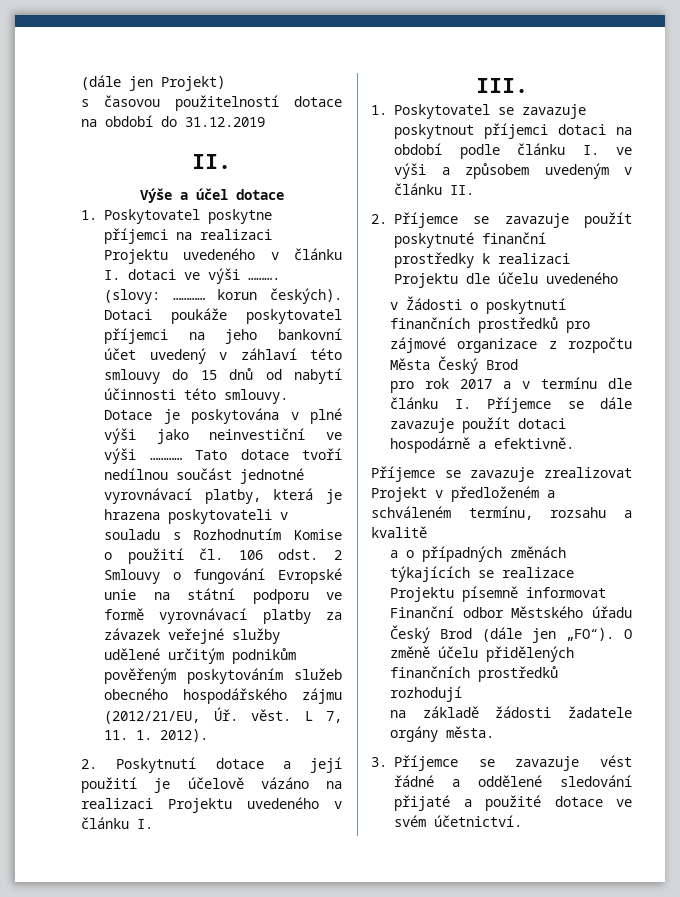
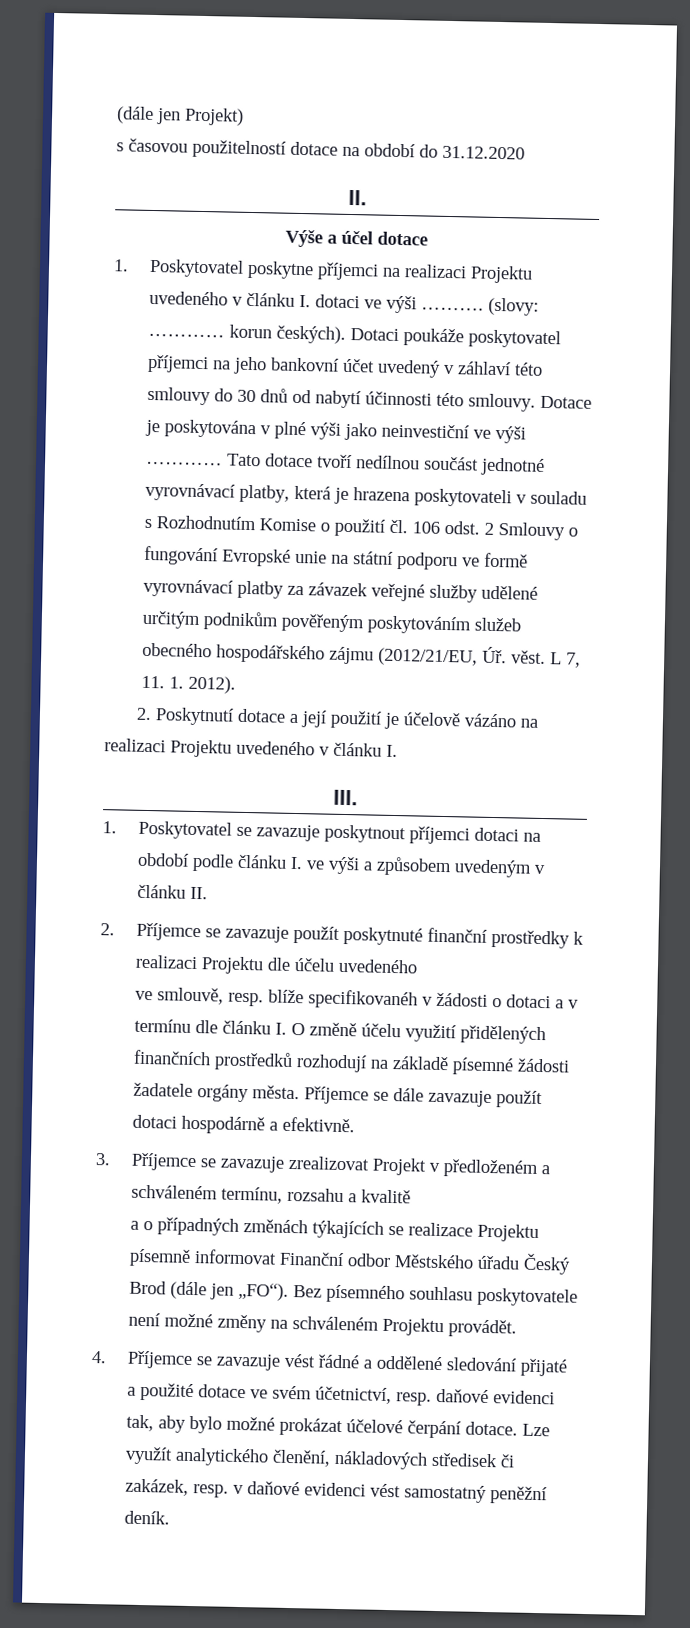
[185,117,265,127] 31.12.2019 -> [442,145,525,160] 31.12.2020
[200,370,217,380] 15 -> [236,389,256,403] 30
[390,296,567,314] [390,317,591,333] [390,337,632,353] [390,356,519,374] [390,378,493,393] v Žádosti o poskytnutí finančních prostředků pro zájmové organizace z rozpočtu Města Český Brod // pro rok 2017 -> [134,987,551,1010] ve smlouvě, resp. blíže specifikovanéh v žádosti o dotaci
(471, 404) none -> [290,1022,546,1045] [132,1049,570,1076] [132,1082,300,1103] O změně účelu využití přidělených finančních prostředků rozhodují na základě písemné žádosti žadatele orgány města.
(575, 443) none -> [95,1153,111,1166] 3.
[624,629,632,639] [390,646,575,662] [390,666,559,682] [390,686,463,702] [390,706,632,718] [390,726,495,742] [371,757,387,767] O změně účelu přidělených finančních prostředků rozhodují // na základě žádosti žadatele orgány města. // 3. -> [292,1284,578,1307] [127,1312,517,1338] [91,1350,107,1364] Bez písemného souhlasu poskytovatele není možné změny na schváleném Projektu provádět. // 4.
[434,815,522,827] účetnictví. -> [314,1386,555,1406] [125,1414,550,1439] [124,1446,515,1470] [124,1478,547,1505] [123,1510,170,1525] účetnictví, resp. daňové evidenci tak, aby bylo možné prokázat účelové čerpání dotace. Lze využít analytického členění, nákladových středisek či zakázek, resp. v daňové evidenci vést samostatný peněžní deník.

